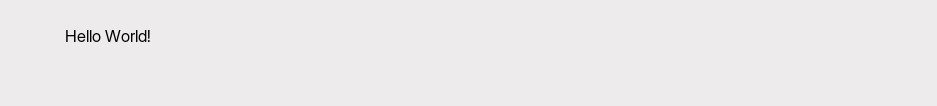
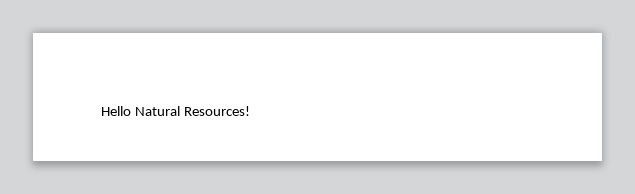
[105,30,152,42] World! -> [134,106,250,116] Natural Resources!

